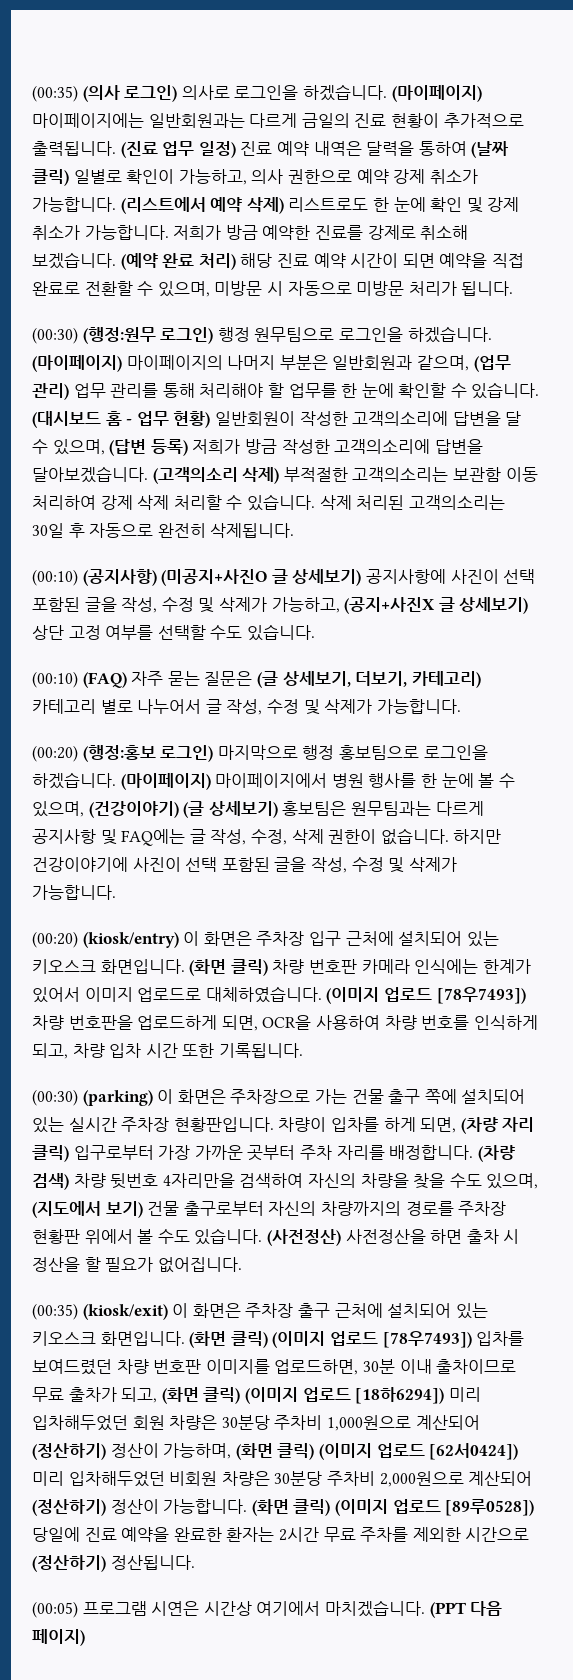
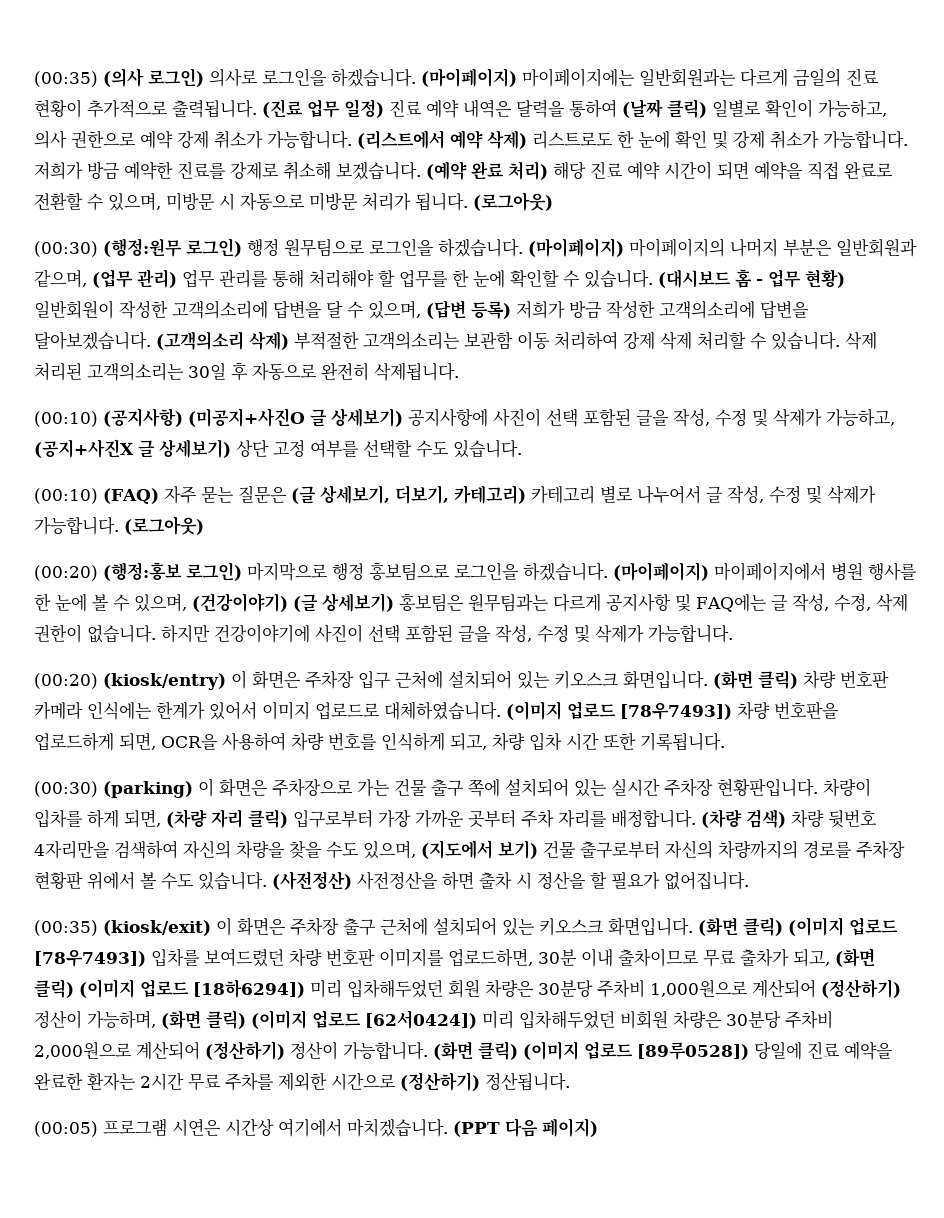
(514, 288) none -> [473,192,553,211] (로그아웃)
(461, 706) none -> [124,516,204,535] (로그아웃)

